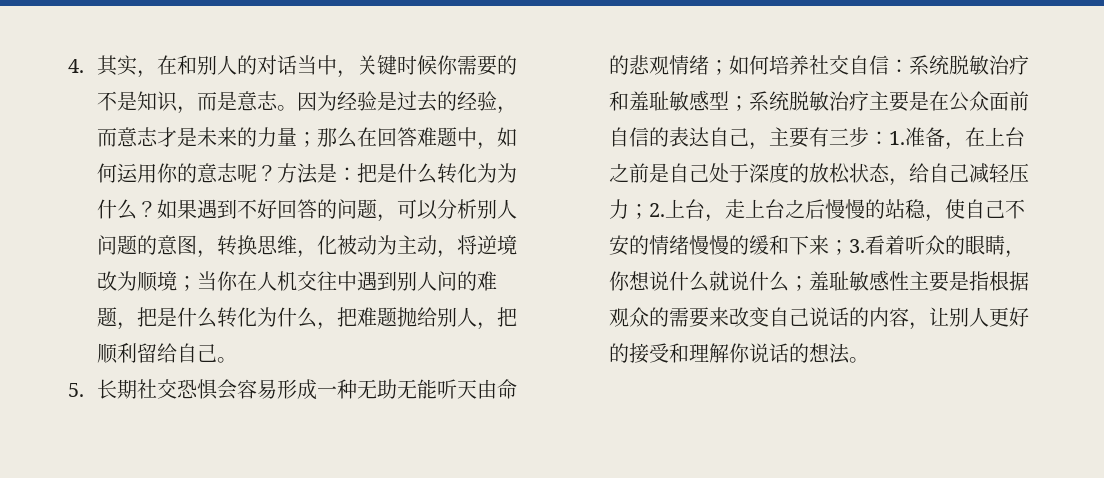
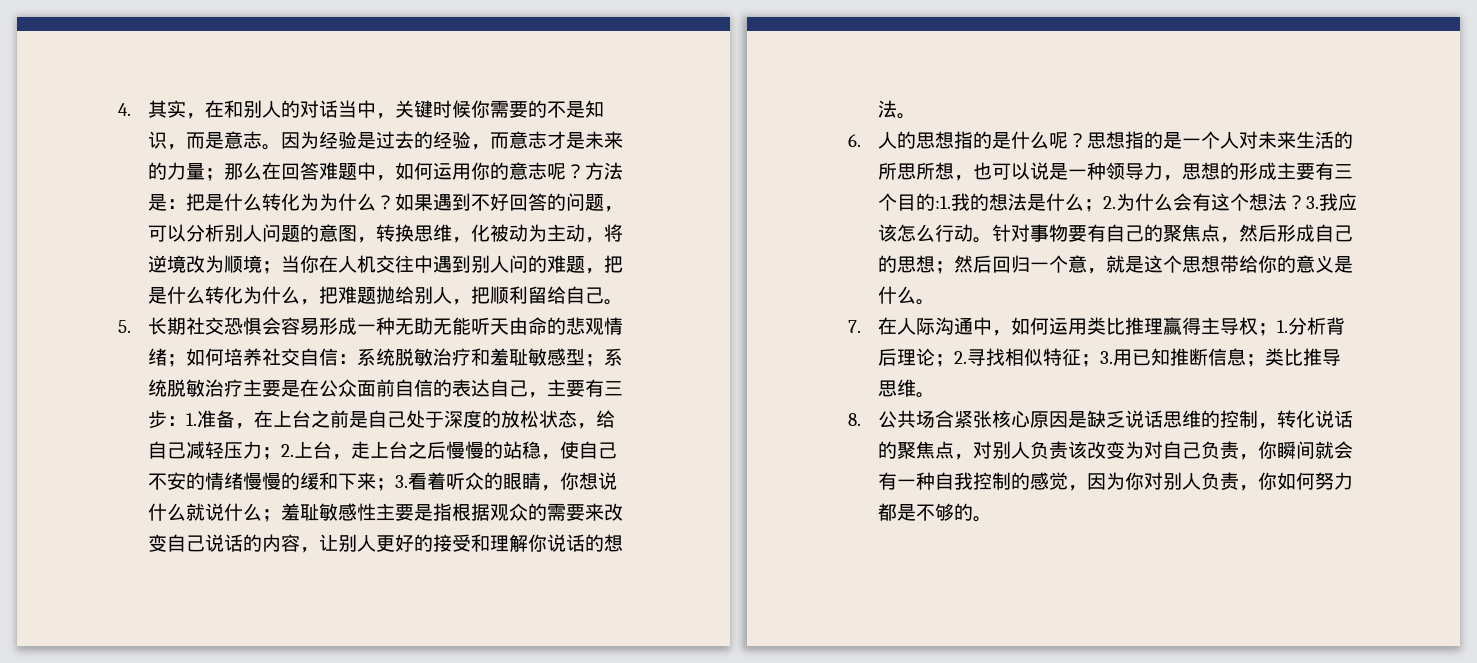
(870, 360) none -> [848,131,1354,149] [878,162,1354,181] [878,193,1358,212] [878,224,1354,243] [878,255,1354,274] [878,286,936,305] [848,317,1346,336] [878,348,1342,367] [878,379,936,398] [848,410,1354,429] [878,441,1354,460] [878,472,1354,491] [878,503,993,522] // 6.人的思想指的是什么呢？思想指的是一个人对未来生活的所思所想，也可以说是一种领导力，思想的形成主要有三个目的:1.我的想法是什么；2.为什么会有这个想法？3.我应该怎么行动。针对事物要有自己的聚焦点，然后形成自己的思想；然后回归一个意，就是这个思想带给你的意义是什么。 // 7.在人际沟通中，如何运用类比推理赢得主导权；1.分析背后理论；2.寻找相似特征；3.用已知推断信息；类比推导思维。 // 8.公共场合紧张核心原因是缺乏说话思维的控制，转化说话的聚焦点，对别人负责该改变为对自己负责，你瞬间就会有一种自我控制的感觉，因为你对别人负责，你如何努力都是不够的。

